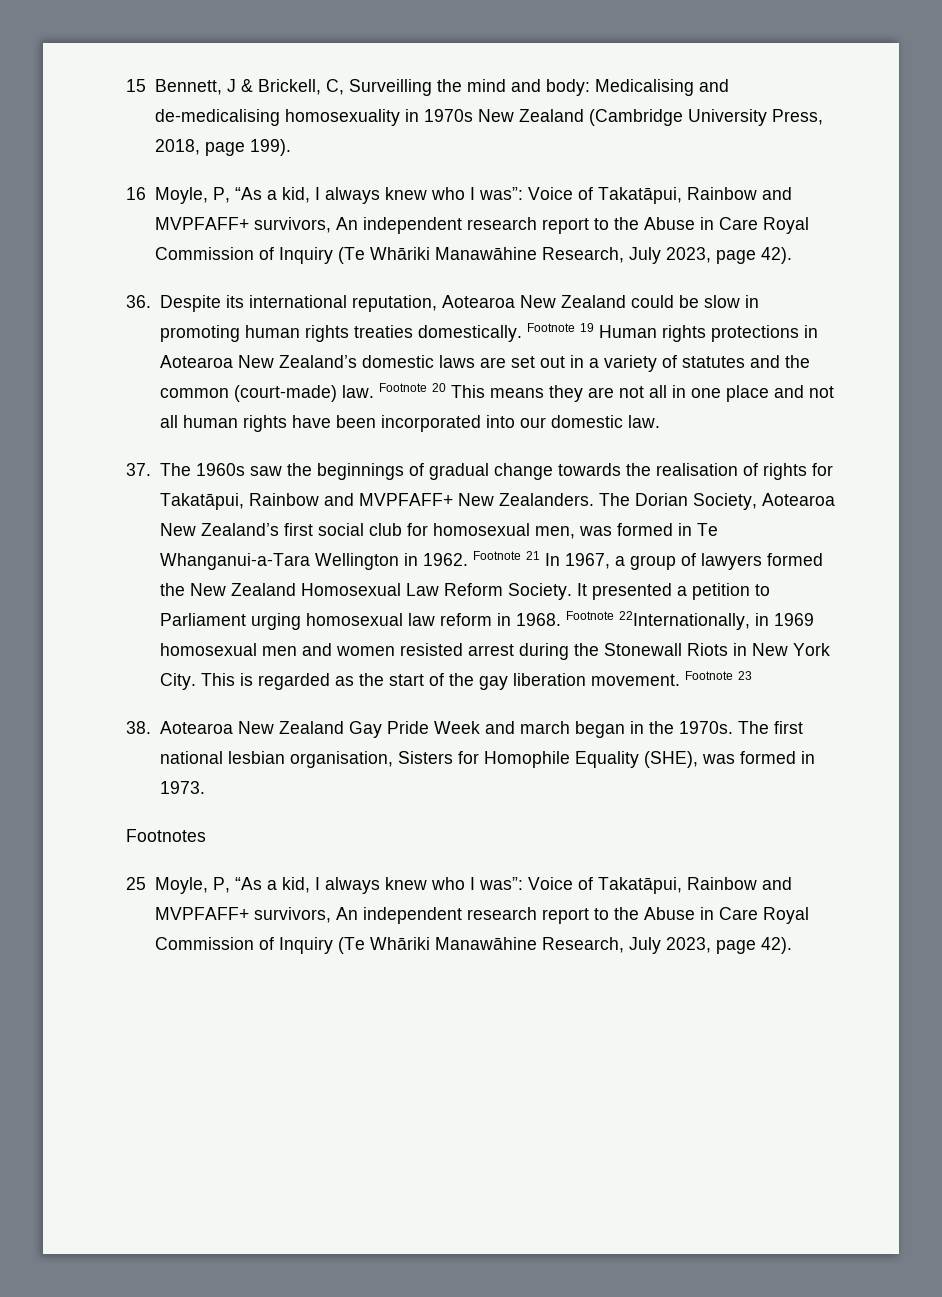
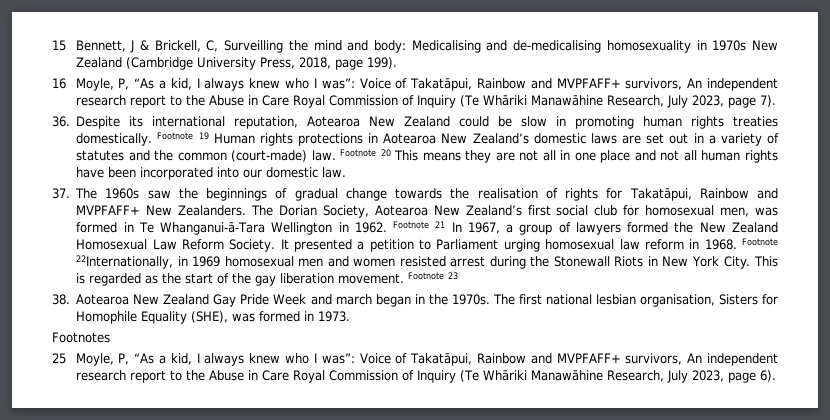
[760,247,792,264] 42). -> [759,95,776,107] 7).
[159,553,310,570] Whanganui-a-Tara -> [160,222,266,235] Whanganui-ā-Tara
[760,937,792,954] 42). -> [759,370,776,382] 6).

